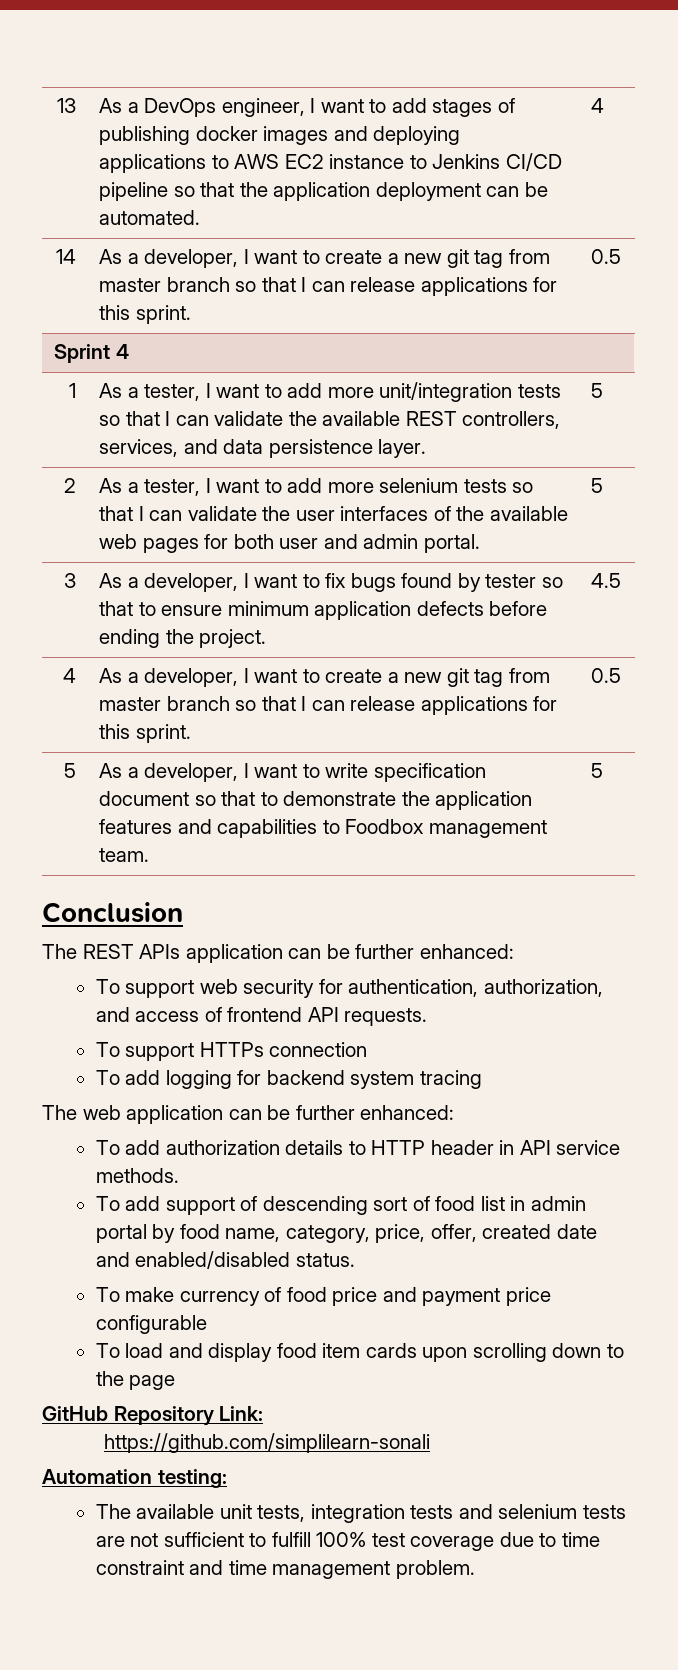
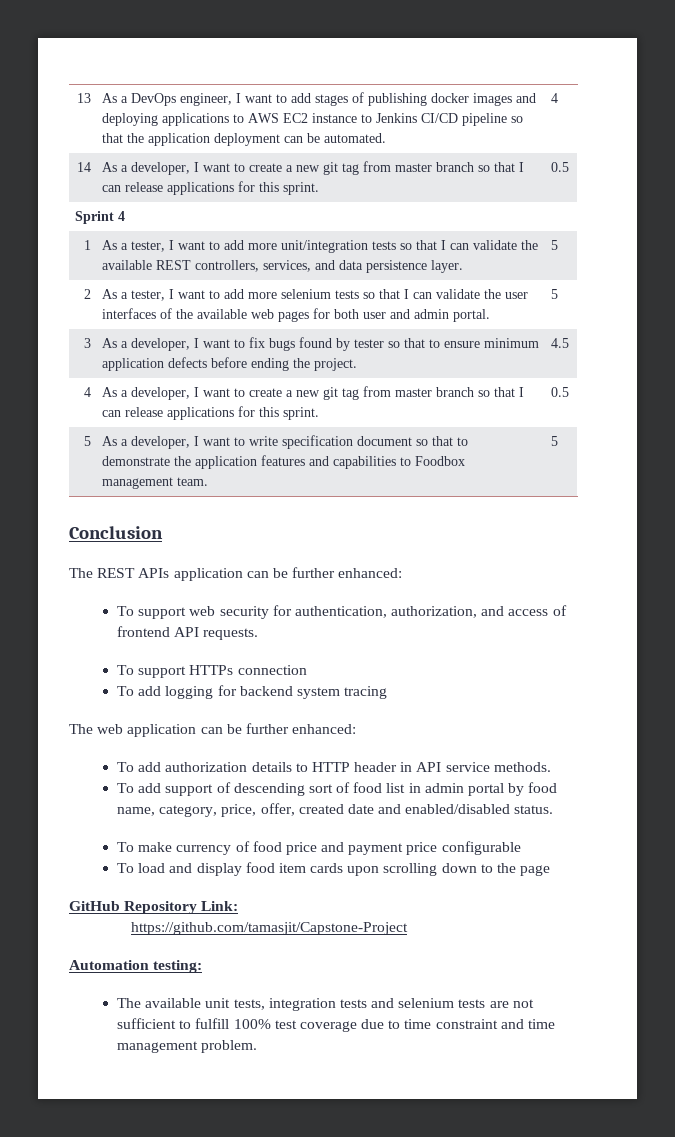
[104,1433,431,1453] https://github.com/simplilearn-sonali -> [130,922,408,935] https://github.com/tamasjit/Capstone-Project

